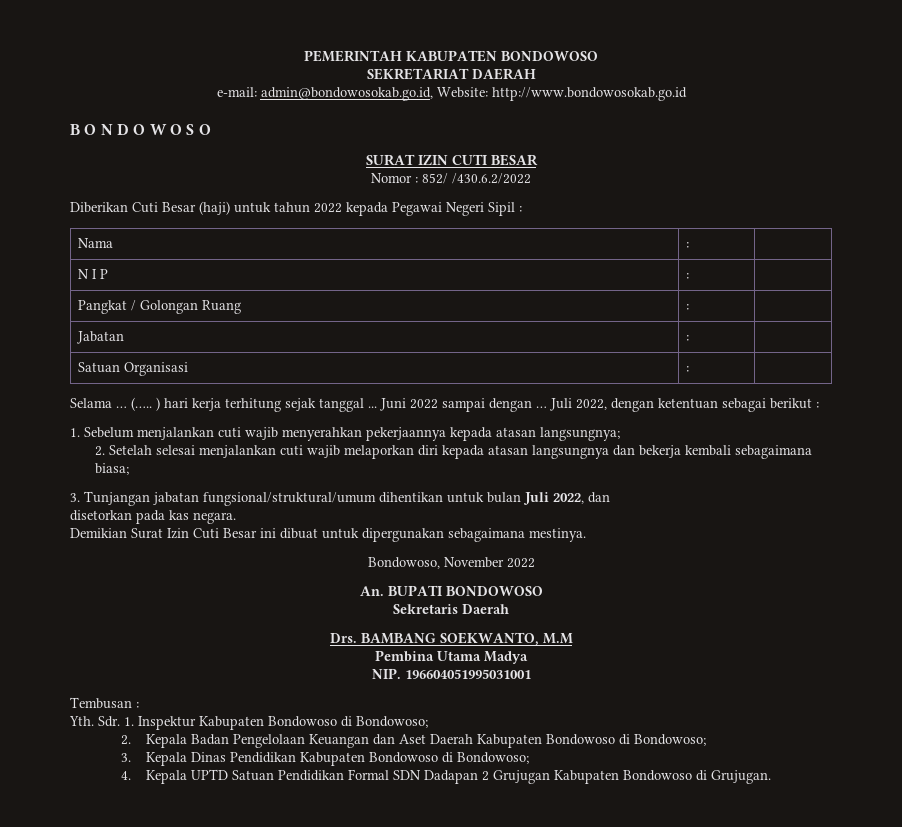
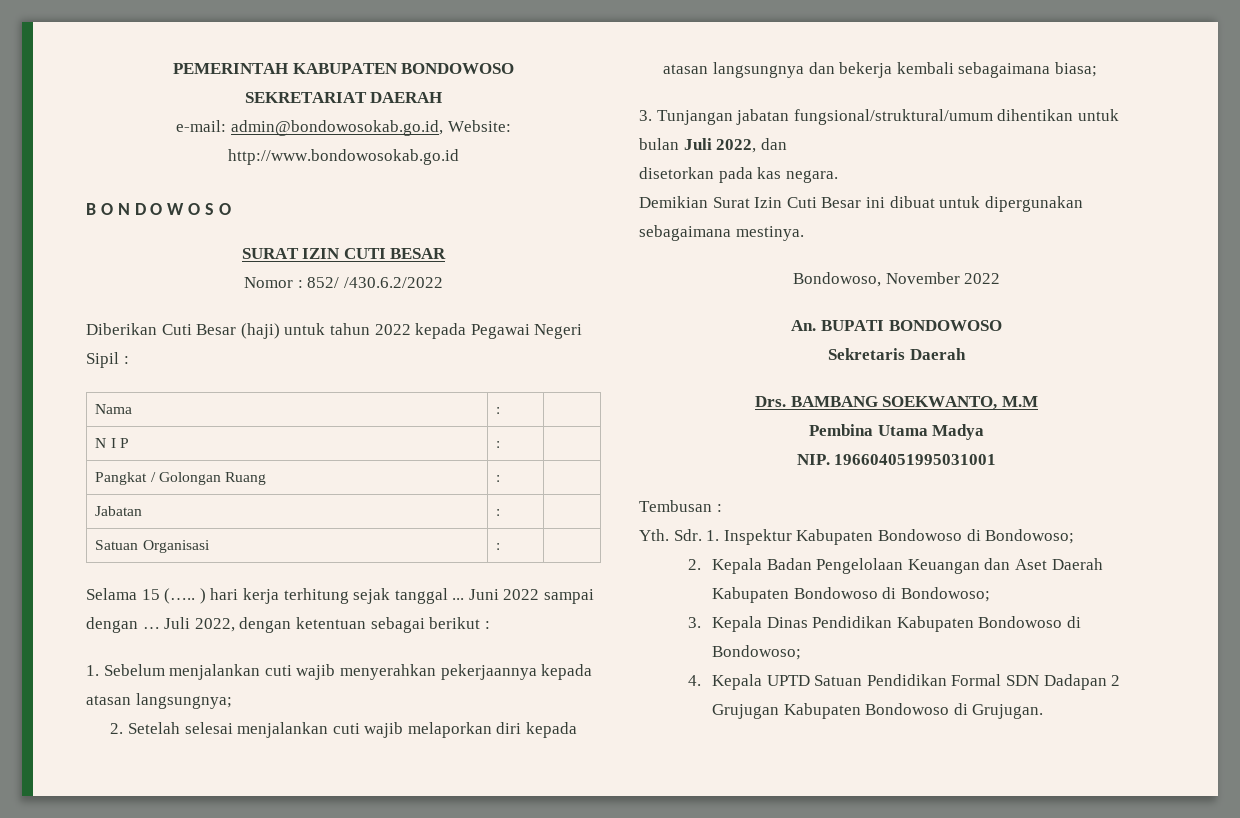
[116,406,127,408] … -> [141,589,160,600] 15

